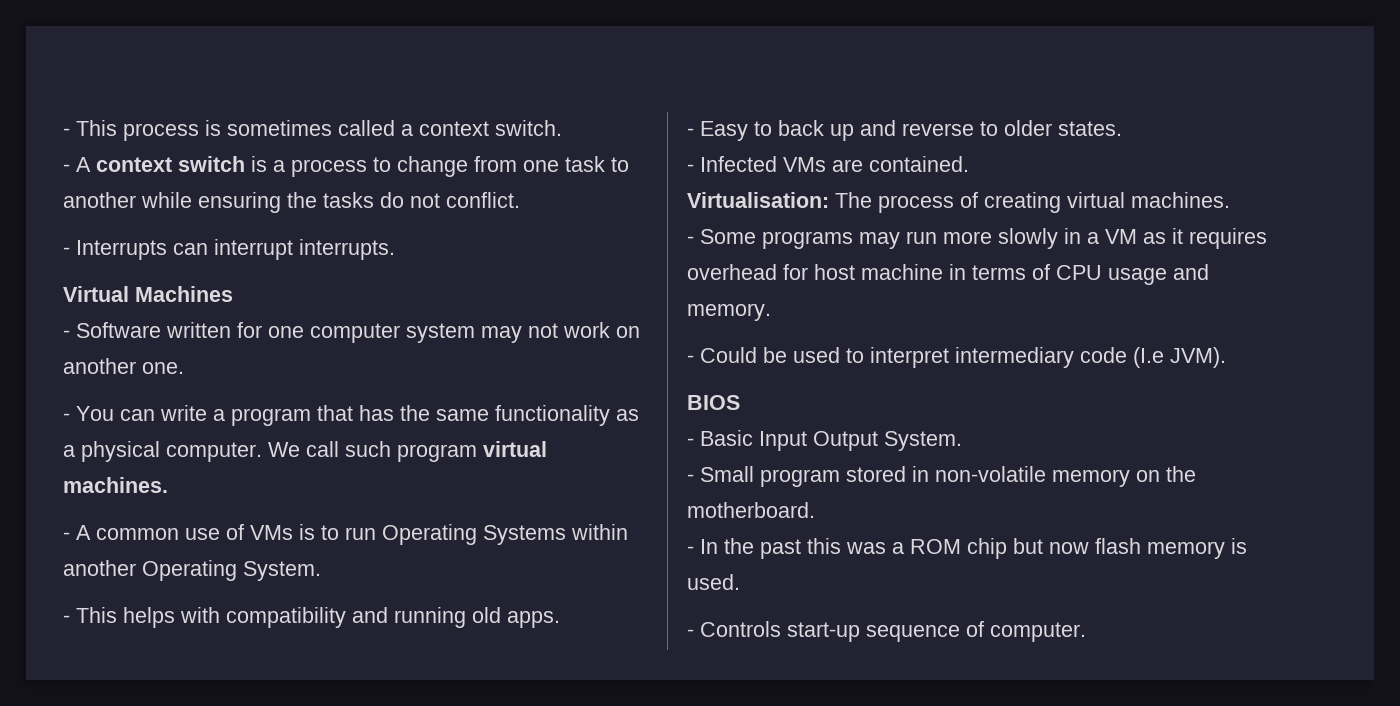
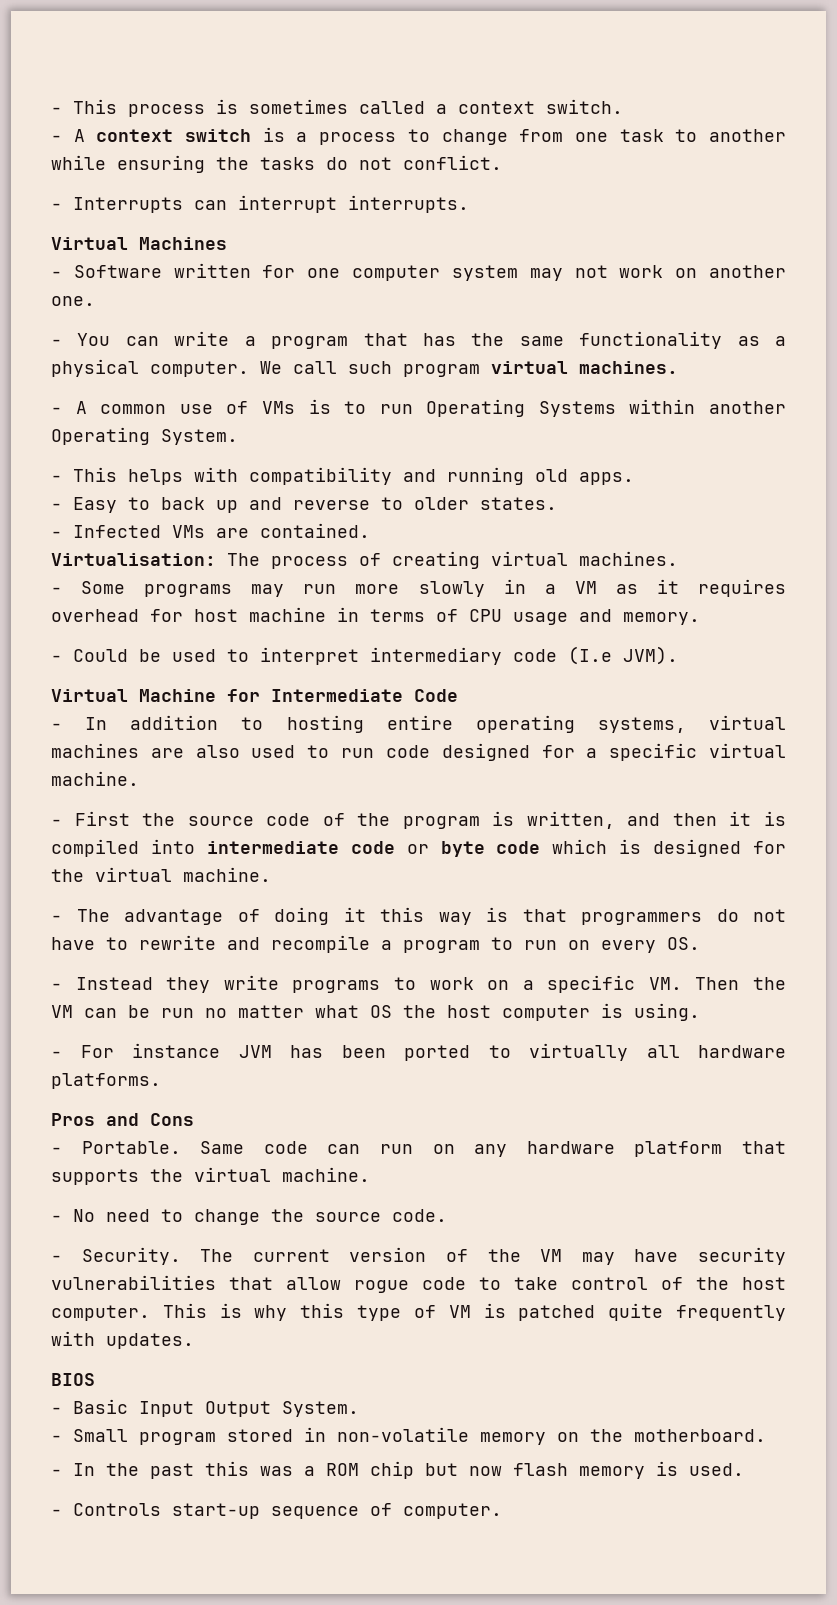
(1226, 357) none -> [51,689,458,702] [51,715,786,733] [51,743,787,761] [51,771,139,786] [51,811,787,829] [51,839,786,857] [51,867,271,882] [51,907,786,925] [51,935,700,953] [51,975,787,993] [51,1003,700,1021] [51,1043,786,1061] [51,1073,161,1089] [51,1113,194,1126] [51,1141,787,1157] [51,1167,370,1185] [51,1209,447,1225] [51,1247,787,1265] [51,1275,786,1293] [51,1303,786,1321] [51,1331,194,1349] // Virtual Machine for Intermediate Code // - In addition to hosting entire operating systems, virtual machines are also used to run code designed for a specific virtual machine. // - First the source code of the program is written, and then it is compiled into intermediate code or byte code which is designed for the virtual machine. // - The advantage of doing it this way is that programmers do not have to rewrite and recompile a program to run on every OS. // - Instead they write programs to work on a specific VM. Then the VM can be run no matter what OS the host computer is using. // - For instance JVM has been ported to virtually all hardware platforms. // Pros and Cons // - Portable. Same code can run on any hardware platform that supports the virtual machine. // - No need to change the source code. // - Security. The current version of the VM may have security vulnerabilities that allow rogue code to take control of the host computer. This is why this type of VM is patched quite frequently with updates.

